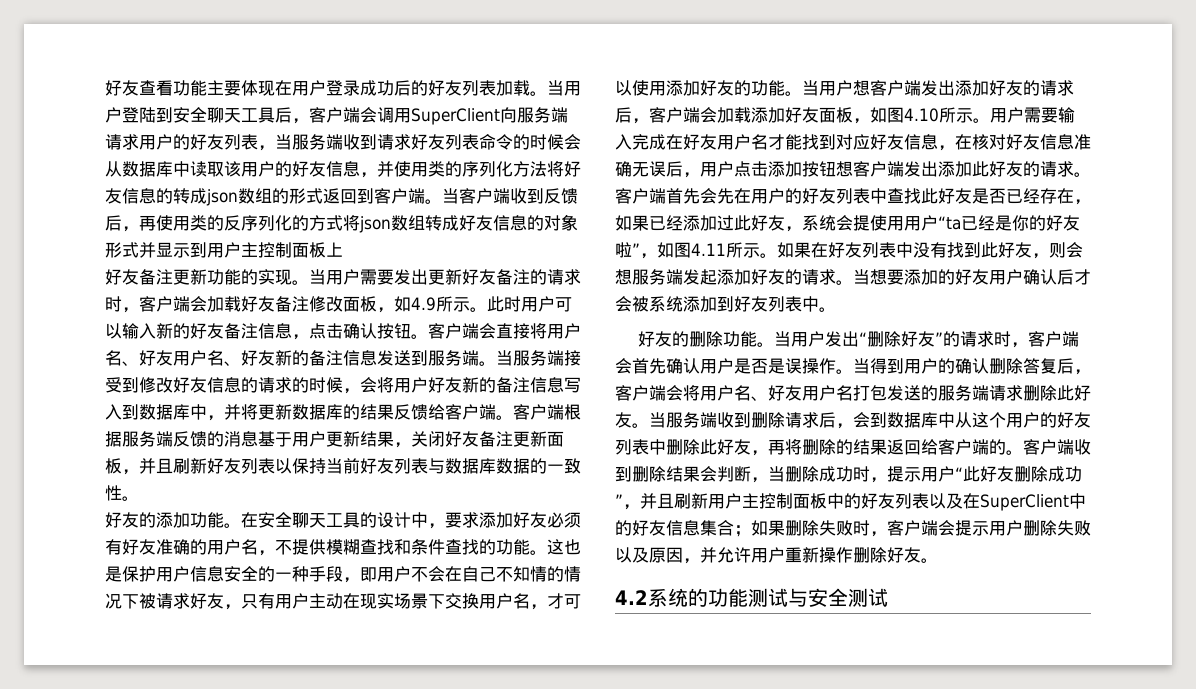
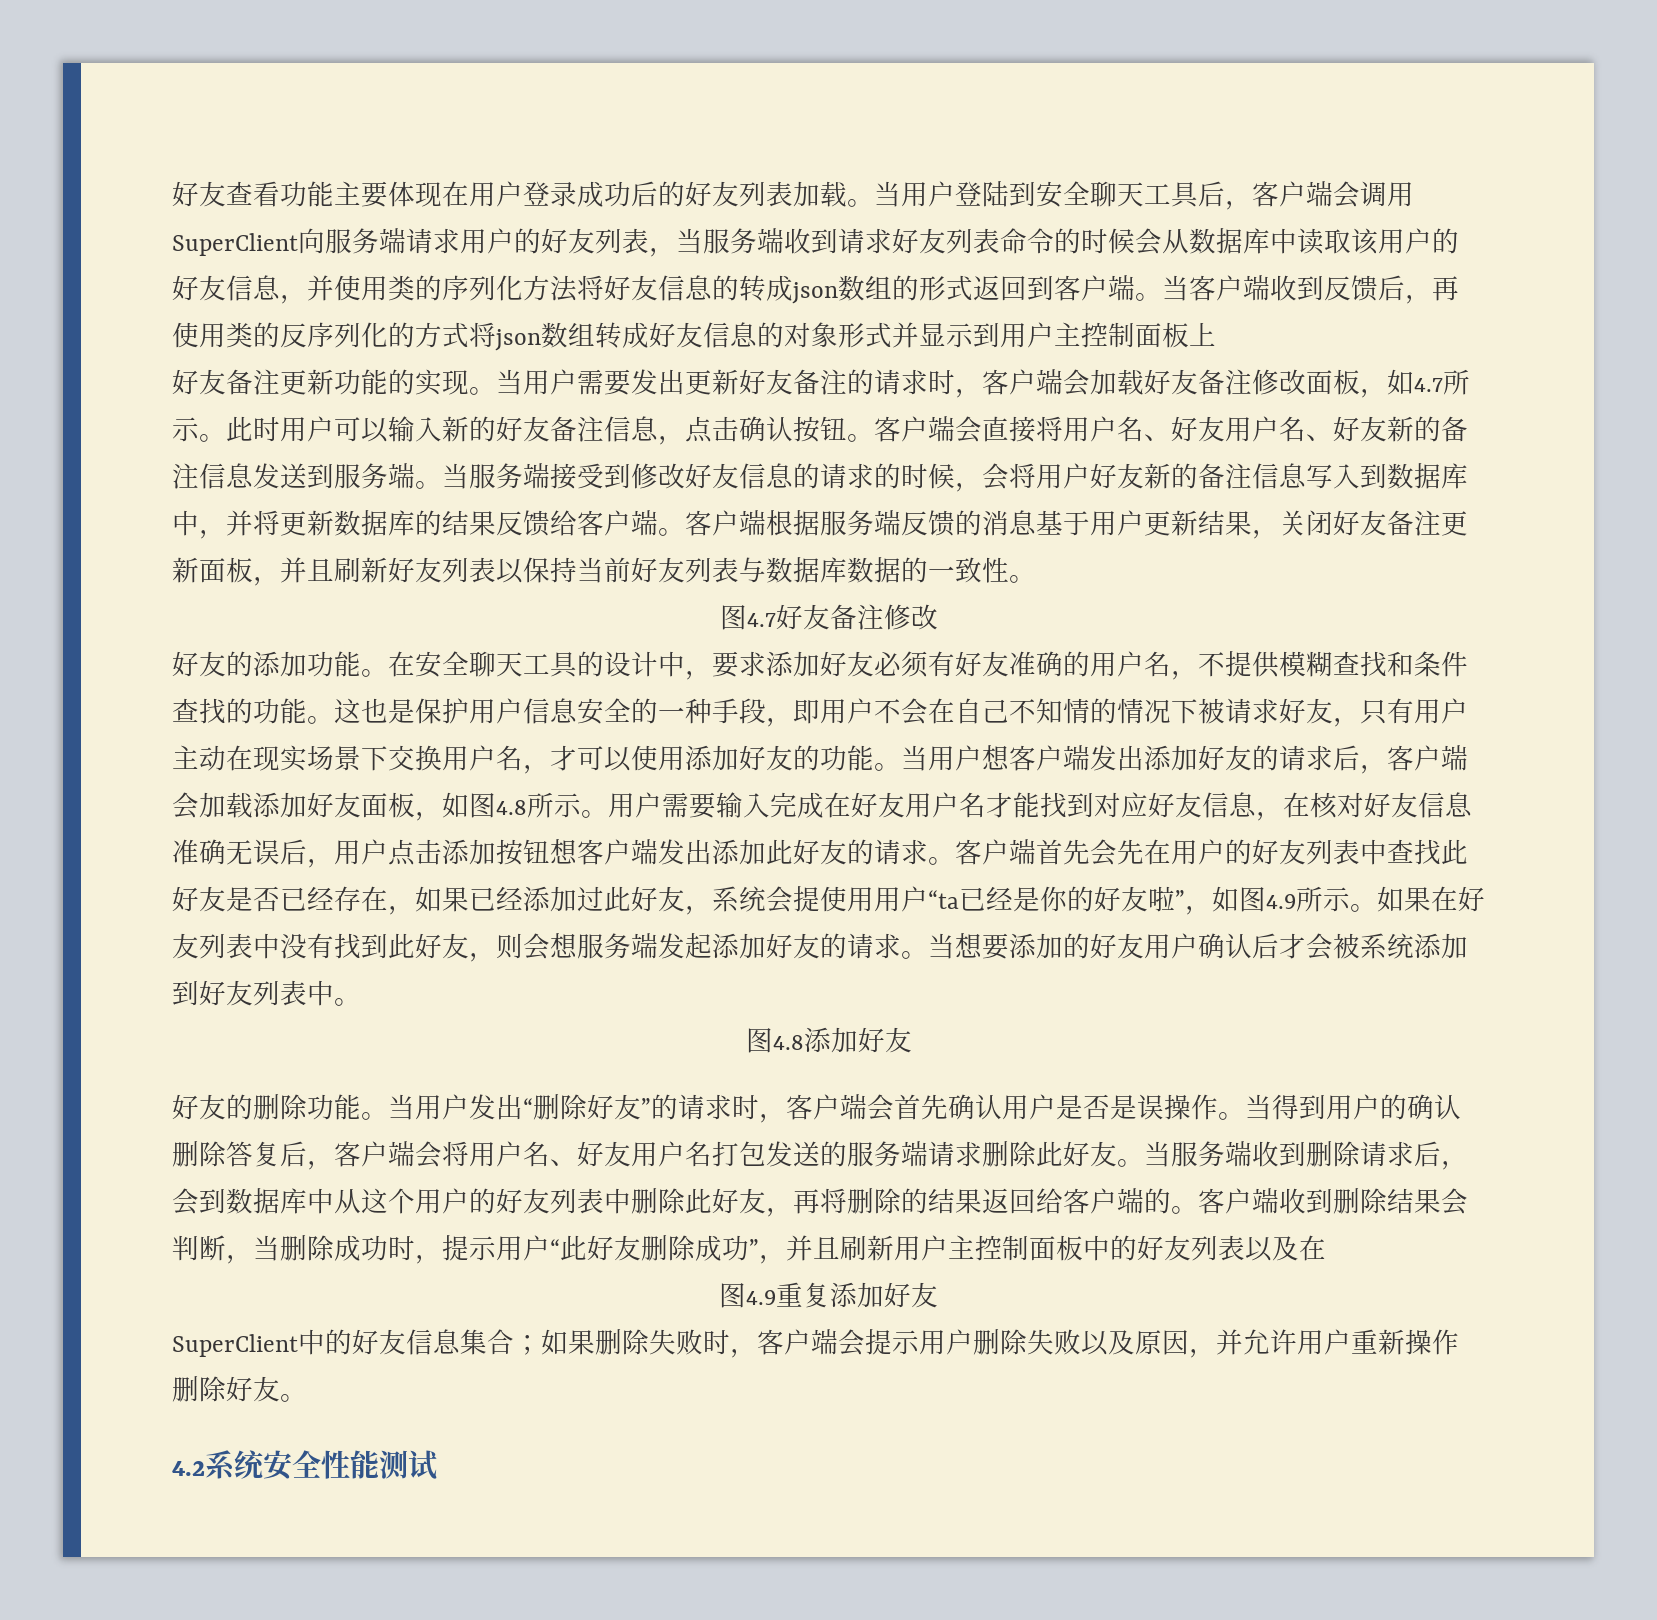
[411,297,436,311] 4.9 -> [1414,378,1443,392] 4.7
(139, 498) none -> [719,604,938,630] // 图4.7好友备注修改
[904,108,939,122] 4.10 -> [496,800,527,815] 4.8
[691,243,726,256] 4.11 -> [1266,894,1296,909] 4.9
(836, 309) none -> [745,1027,912,1053] // 图4.8添加好友
(980, 501) none -> [719,1282,938,1308] // 图4.9重复添加好友 //
[688,588,848,607] 的功能测试与安全 -> [263,1450,379,1480] 安全性能

